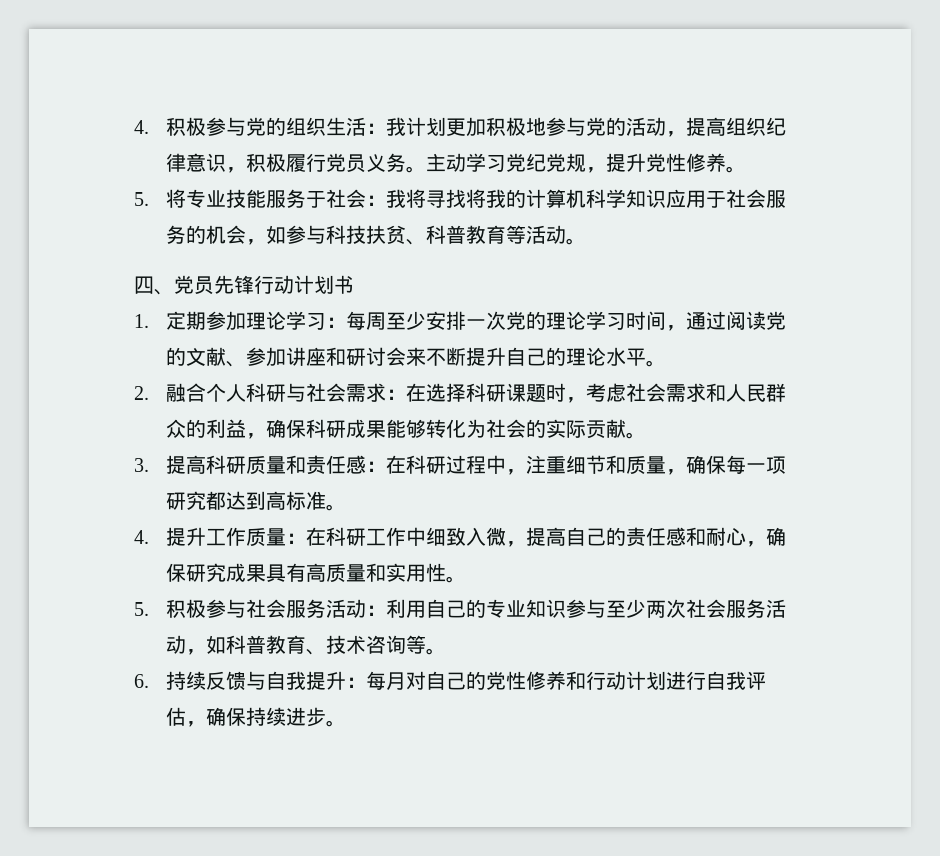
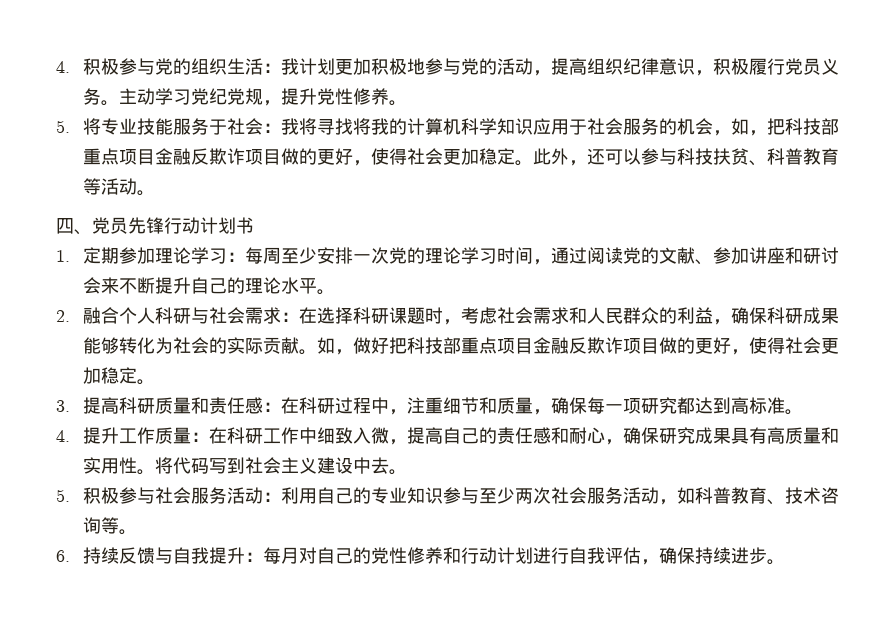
(287, 234) none -> [748,118,839,136] [82,148,641,166] ，把科技部重点项目金融反欺诈项目做的更好，使得社会更加稳定。此外，还可以
(647, 435) none -> [316,337,839,355] [82,367,155,385] 如，做好把科技部重点项目金融反欺诈项目做的更好，使得社会更加稳定。
(467, 579) none -> [154,457,407,475] 将代码写到社会主义建设中去。

